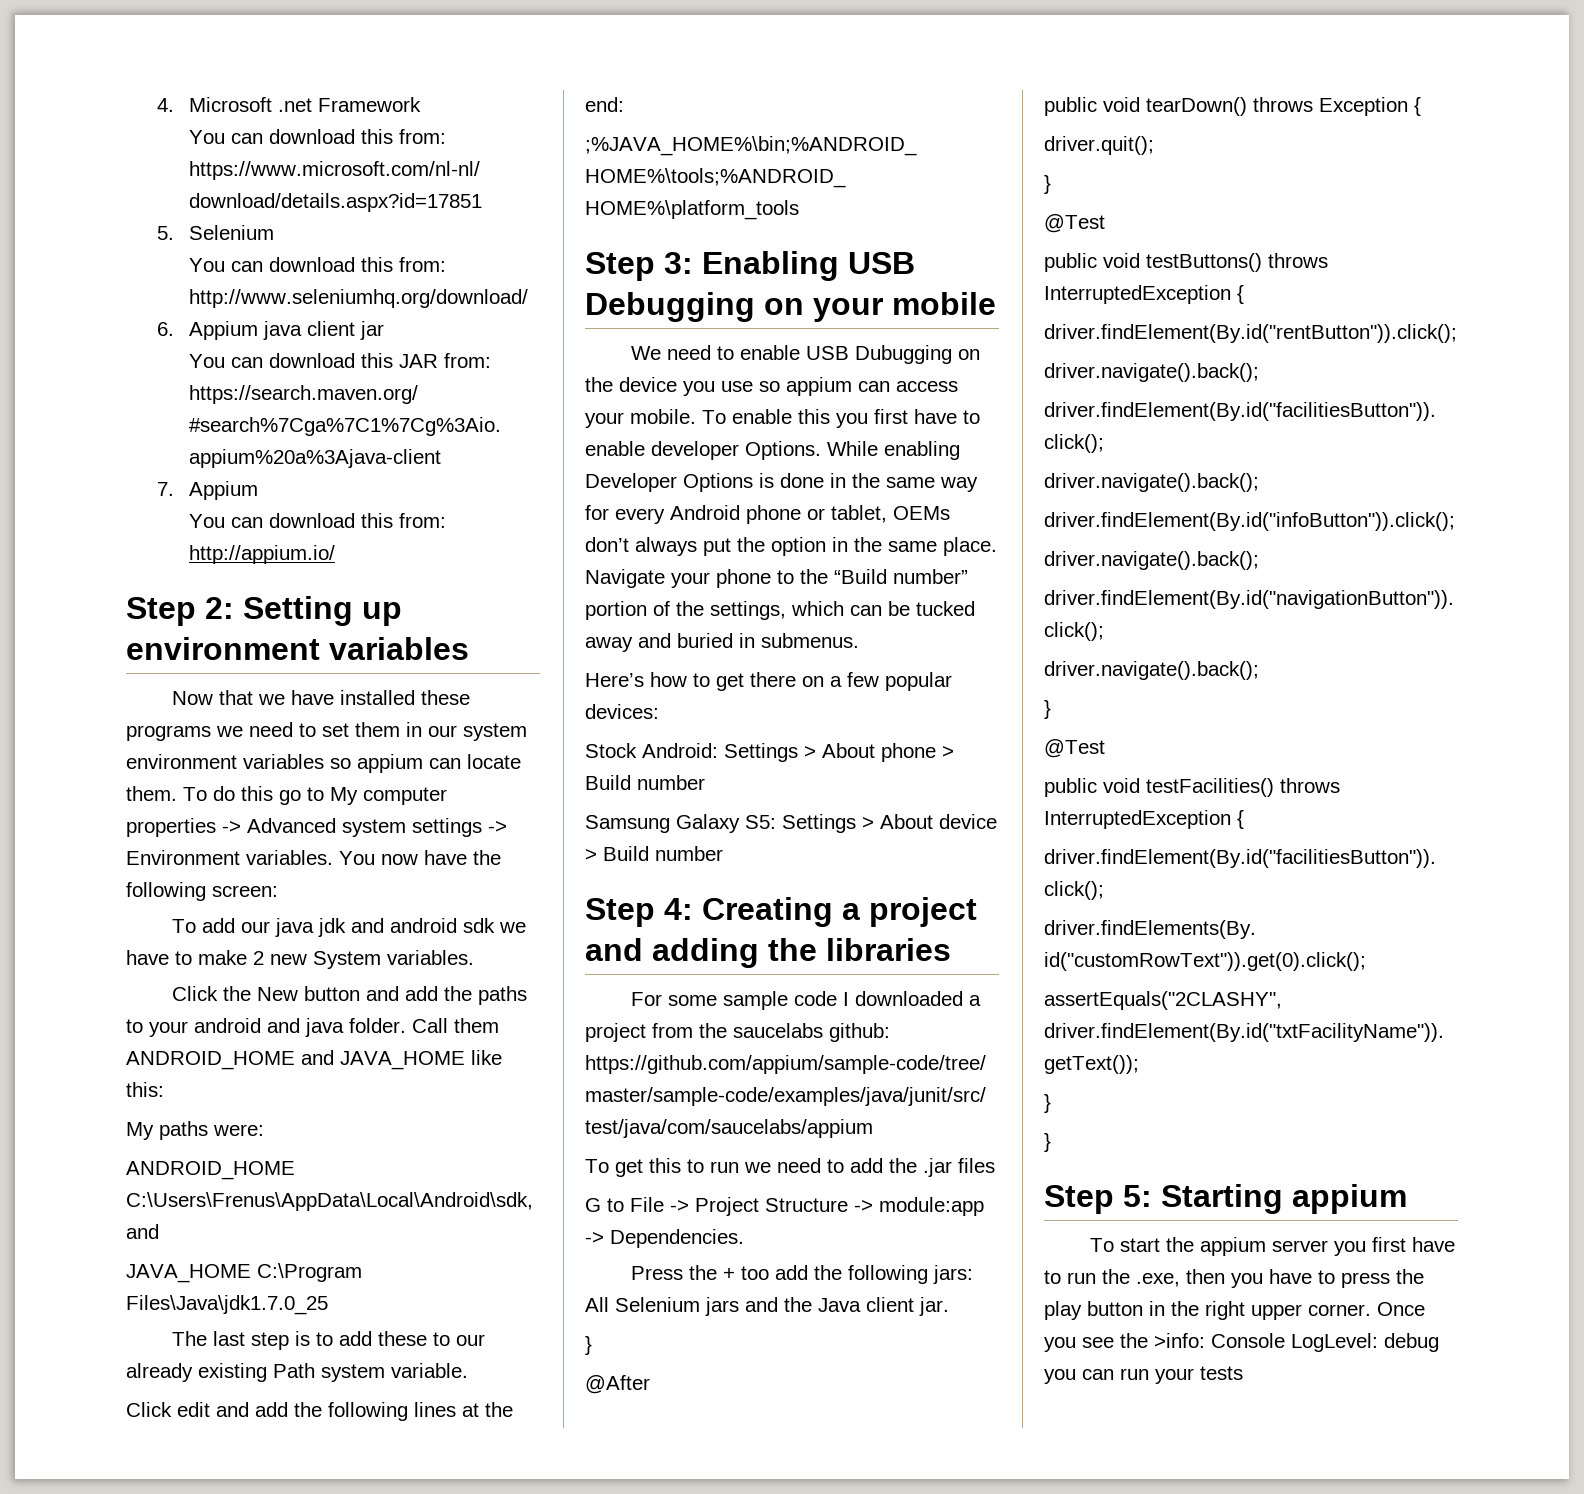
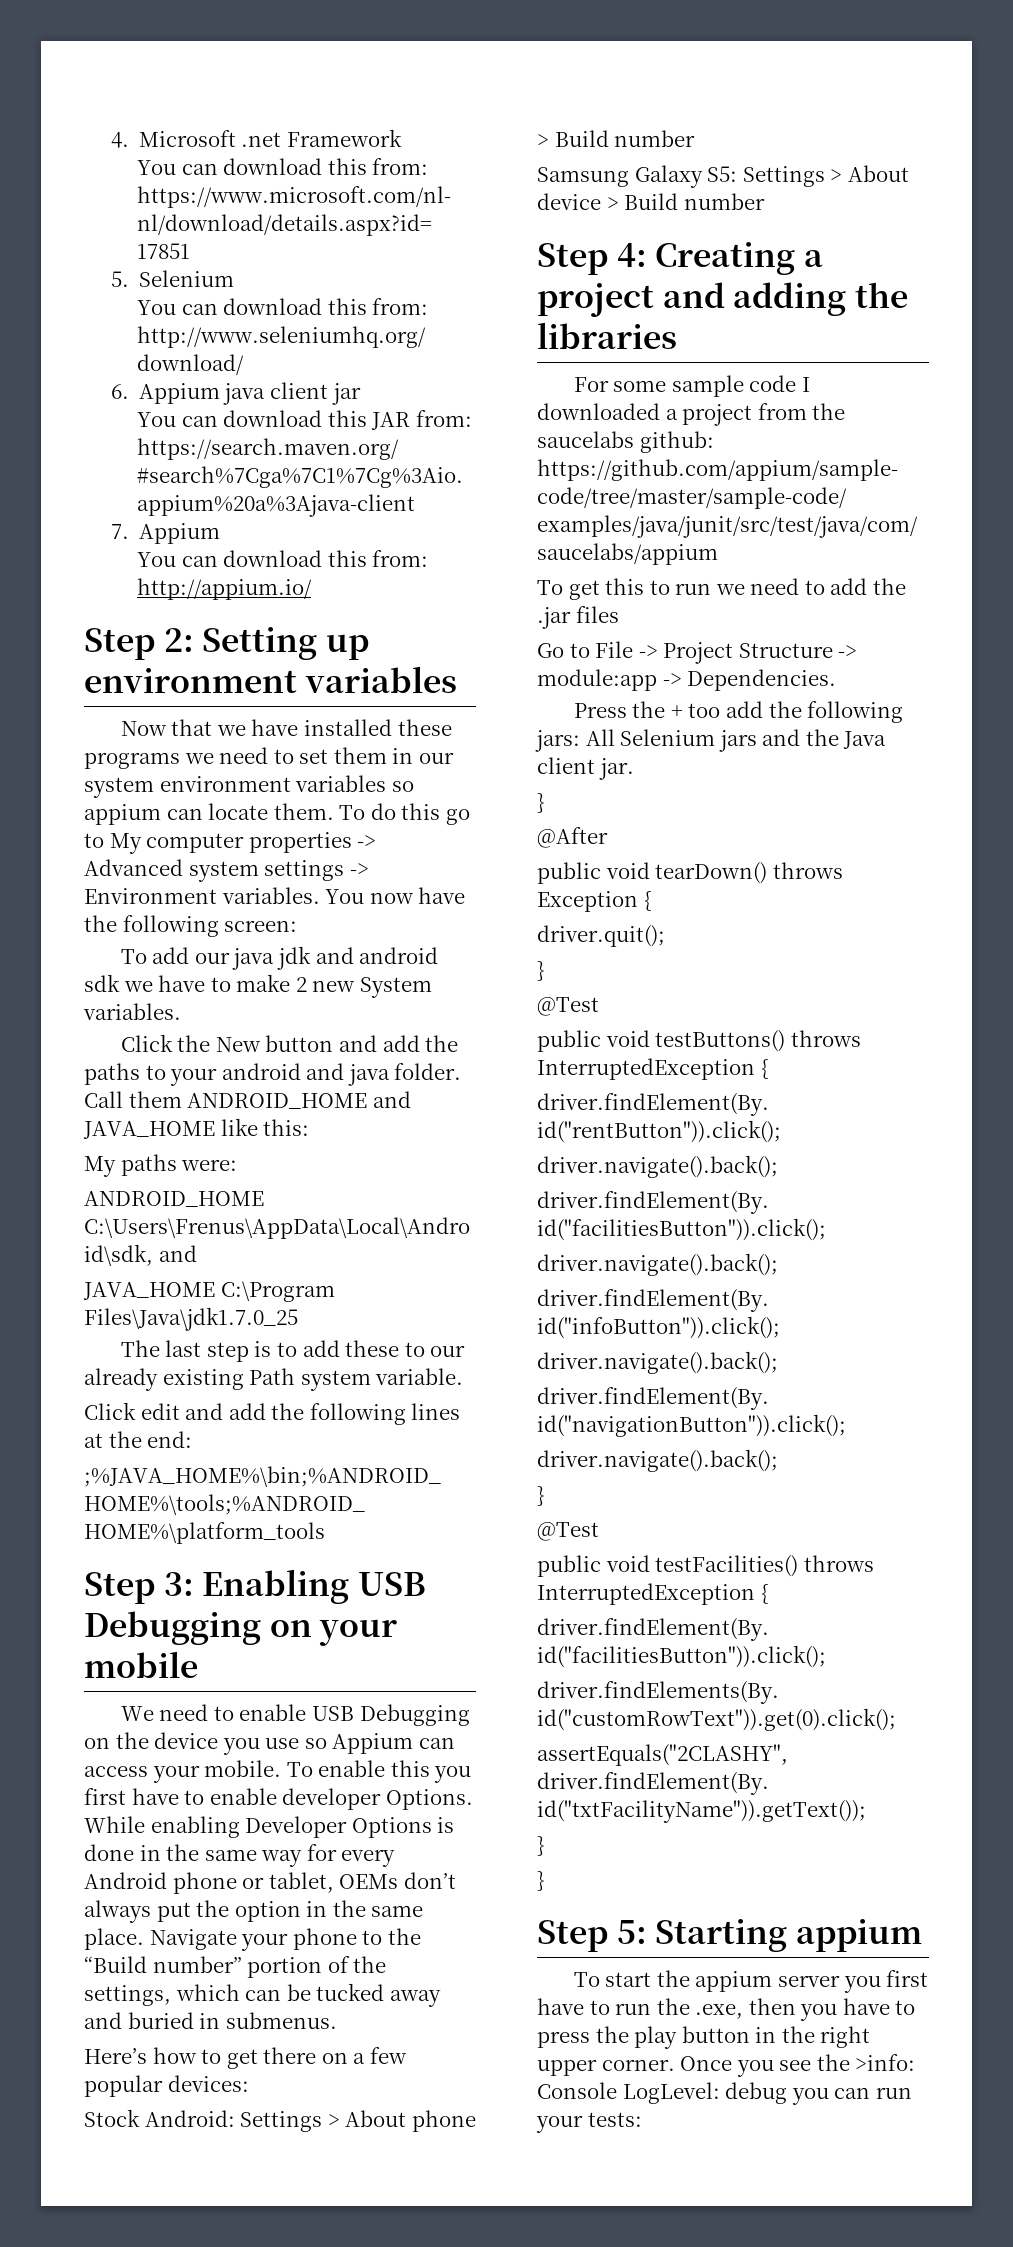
[855,345,953,364] Dubugging -> [359,1704,470,1726] Debugging
[786,377,852,396] appium -> [332,1733,414,1754] Appium
[585,1198,601,1212] G -> [537,643,564,658] Go
[1200,1366,1243,1380] tests -> [587,2112,642,2127] tests:

